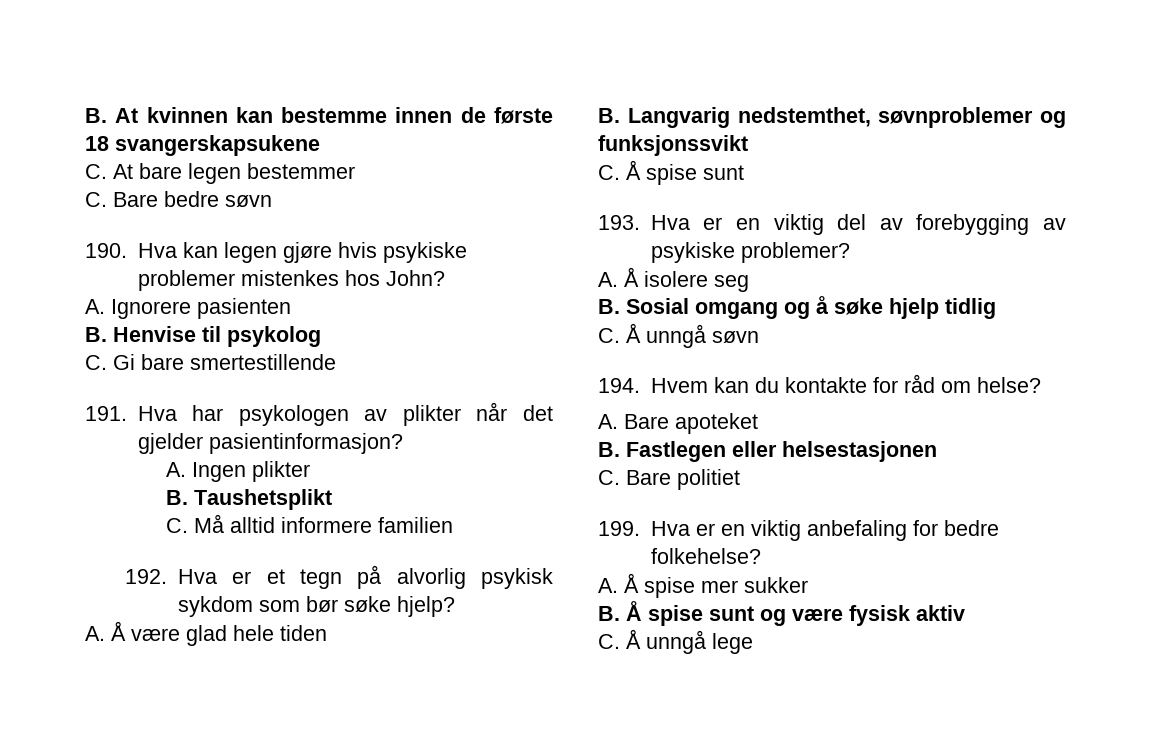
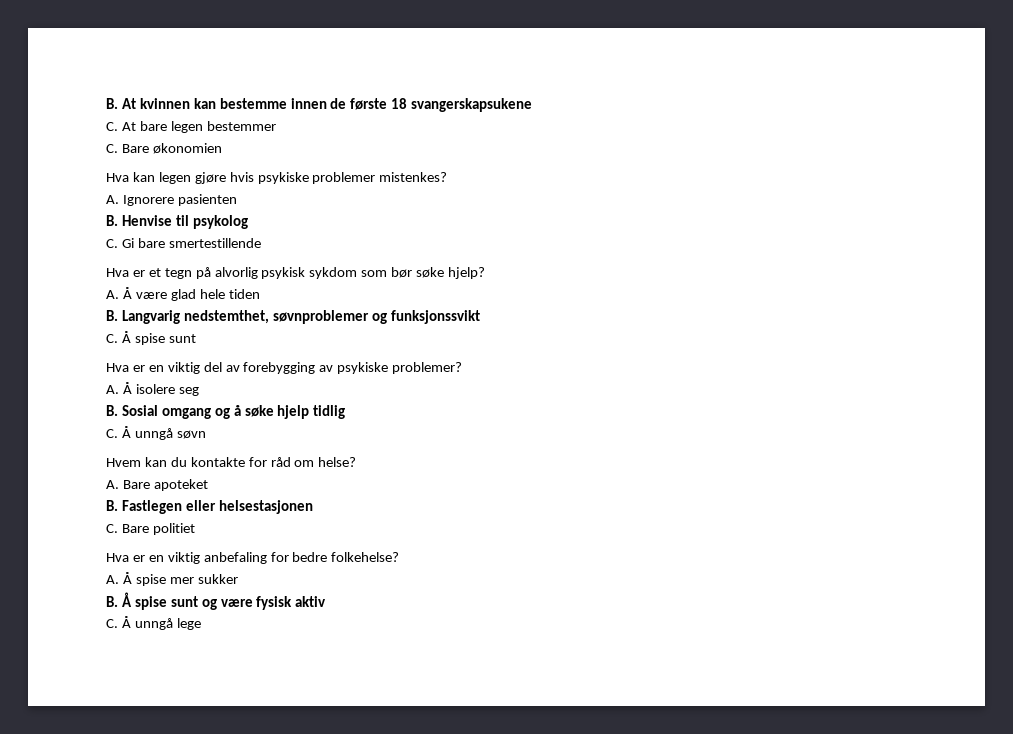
[164,191,272,207] [85,243,127,258] bedre søvn // 190. -> [152,143,222,154] økonomien //
[240,270,445,286] mistenkes hos John? -> [379,172,448,182] mistenkes?
[85,402,554,426] [137,433,403,454] [165,461,310,482] [165,489,332,510] [165,514,453,533] [125,569,168,584] 191. Hva har psykologen av plikter når det gjelder pasientinformasjon? // A. Ingen plikter // B. Taushetsplikt // C. Må alltid informere familien // 192. -> (261, 243) none
[598,215,640,230] 193. -> (196, 338) none
[598,378,640,393] 194. -> (206, 434) none
[598,521,640,536] 199. -> (195, 529) none

